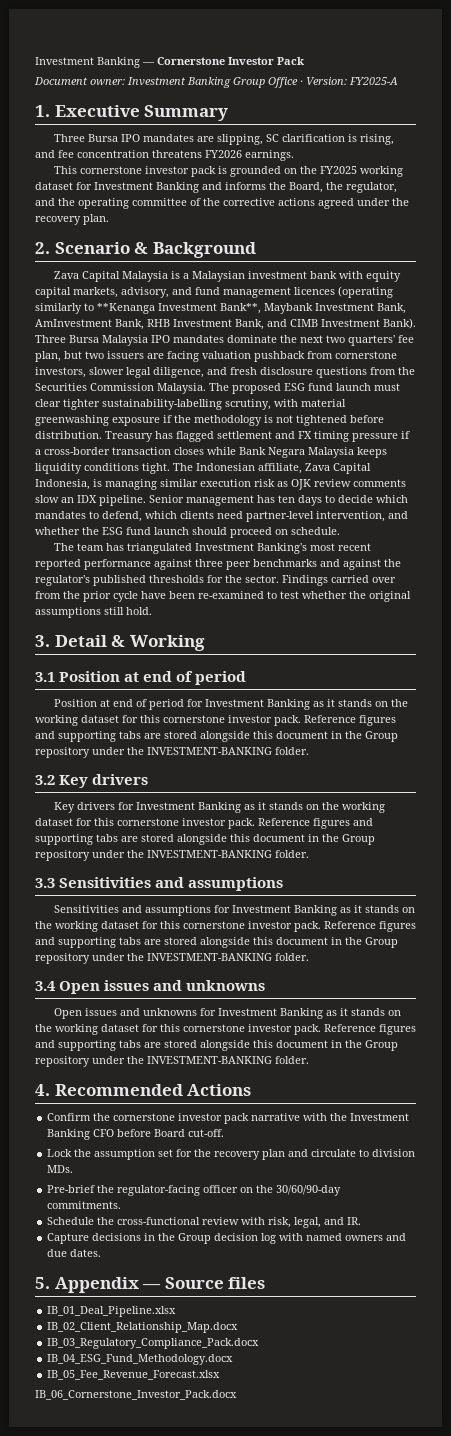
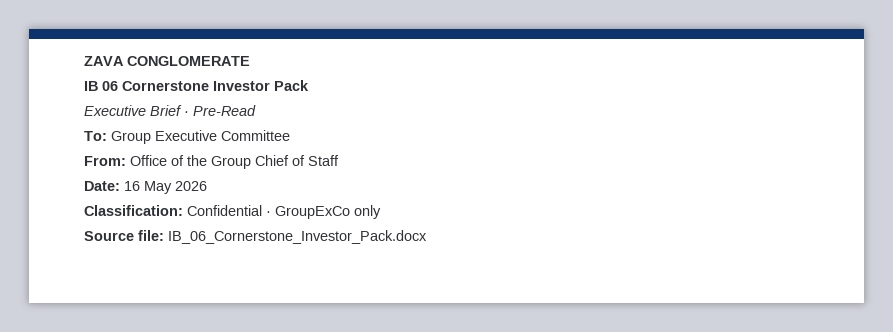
[35,57,155,68] Investment Banking — -> [84,56,250,66] [84,81,118,91] ZAVA CONGLOMERATE // IB 06
[34,77,398,88] [35,105,229,121] [53,134,394,145] [35,150,294,161] [53,166,403,177] [35,182,397,193] [35,198,409,209] [35,214,109,225] [35,242,256,258] [53,271,401,282] [35,286,393,298] [35,303,406,314] [35,318,416,330] [35,335,414,346] [35,351,397,362] [35,367,415,378] [35,383,400,394] [35,399,346,410] [35,415,384,426] [35,431,410,442] [35,447,387,458] [35,463,371,474] [35,479,406,490] [35,495,408,506] [35,511,408,522] [35,527,340,538] [53,543,371,554] [35,559,401,570] [35,575,396,586] [35,591,411,602] [35,607,152,618] [35,635,205,651] [35,671,247,685] [53,699,408,710] [35,715,396,726] [35,731,398,742] [35,747,309,758] [35,774,149,788] [53,802,385,813] [35,818,373,829] [35,834,375,845] [35,850,309,861] [35,877,284,891] [53,905,415,916] [35,921,416,932] [35,937,398,948] [35,953,309,964] [35,980,266,994] [53,1008,401,1019] [35,1024,416,1035] [35,1040,398,1051] [35,1056,309,1067] [35,1084,252,1096] [47,1113,410,1124] [47,1129,225,1140] [47,1149,416,1160] [47,1165,74,1173] [47,1185,342,1196] [47,1201,122,1209] [47,1217,362,1228] [47,1233,407,1244] [47,1249,102,1257] [35,1277,266,1293] [47,1306,177,1317] [47,1322,239,1333] [47,1338,260,1349] [47,1354,234,1365] [47,1370,221,1380] Document owner: Investment Banking Group Office · Version: FY2025-A // 1. Executive Summary // Three Bursa IPO mandates are slipping, SC clarification is rising, and fee concentration threatens FY2026 earnings. // This cornerstone investor pack is grounded on the FY2025 working dataset for Investment Banking and informs the Board, the regulator, and the operating committee of the corrective actions agreed under the recovery plan. // 2. Scenario & Background // Zava Capital Malaysia is a Malaysian investment bank with equity capital markets, advisory, and fund management licences (operating similarly to **Kenanga Investment Bank**, Maybank Investment Bank, AmInvestment Bank, RHB Investment Bank, and CIMB Investment Bank). Three Bursa Malaysia IPO mandates dominate the next two quarters' fee plan, but two issuers are facing valuation pushback from cornerstone investors, slower legal diligence, and fresh disclosure questions from the Securities Commission Malaysia. The proposed ESG fund launch must clear tighter sustainability-labelling scrutiny, with material greenwashing exposure if the methodology is not tightened before distribution. Treasury has flagged settlement and FX timing pressure if a cross-border transaction closes while Bank Negara Malaysia keeps liquidity conditions tight. The Indonesian affiliate, Zava Capital Indonesia, is managing similar execution risk as OJK review comments slow an IDX pipeline. Senior management has ten days to decide which mandates to defend, which clients need partner-level intervention, and whether the ESG fund launch should proceed on schedule. // The team has triangulated Investment Banking's most recent reported performance against three peer benchmarks and against the regulator's published thresholds for the sector. Findings carried over from the prior cycle have been re-examined to test whether the original assumptions still hold. // 3. Detail & Working // 3.1 Position at end of period // Position at end of period for Investment Banking as it stands on the working dataset for this cornerstone investor pack. Reference figures and supporting tabs are stored alongside this document in the Group repository under the INVESTMENT-BANKING folder. // 3.2 Key drivers // Key drivers for Investment Banking as it stands on the working dataset for this cornerstone investor pack. Reference figures and supporting tabs are stored alongside this document in the Group repository under the INVESTMENT-BANKING folder. // 3.3 Sensitivities and assumptions // Sensitivities and assumptions for Investment Banking as it stands on the working dataset for this cornerstone investor pack. Reference figures and supporting tabs are stored alongside this document in the Group repository under the INVESTMENT-BANKING folder. // 3.4 Open issues and unknowns // Open issues and unknowns for Investment Banking as it stands on the working dataset for this cornerstone investor pack. Reference figures and supporting tabs are stored alongside this document in the Group repository under the INVESTMENT-BANKING folder. // 4. Recommended Actions // Confirm the cornerstone investor pack narrative with the Investment Banking CFO before Board cut-off. // Lock the assumption set for the recovery plan and circulate to division MDs. // Pre-brief the regulator-facing officer on the 30/60/90-day commitments. // Schedule the cross-functional review with risk, legal, and IR. // Capture decisions in the Group decision log with named owners and due dates. // 5. Appendix — Source files // IB_01_Deal_Pipeline.xlsx // IB_02_Client_Relationship_Map.docx // IB_03_Regulatory_Compliance_Pack.docx // IB_04_ESG_Fund_Methodology.docx // IB_05_Fee_Revenue_Forecast.xlsx // -> [84,105,256,116] [84,130,290,144] [84,155,339,169] [84,181,207,194] [84,205,381,219] [84,230,164,241] Executive Brief · Pre-Read // To: Group Executive Committee // From: Office of the Group Chief of Staff // Date: 16 May 2026 // Classification: Confidential · GroupExCo only // Source file:

